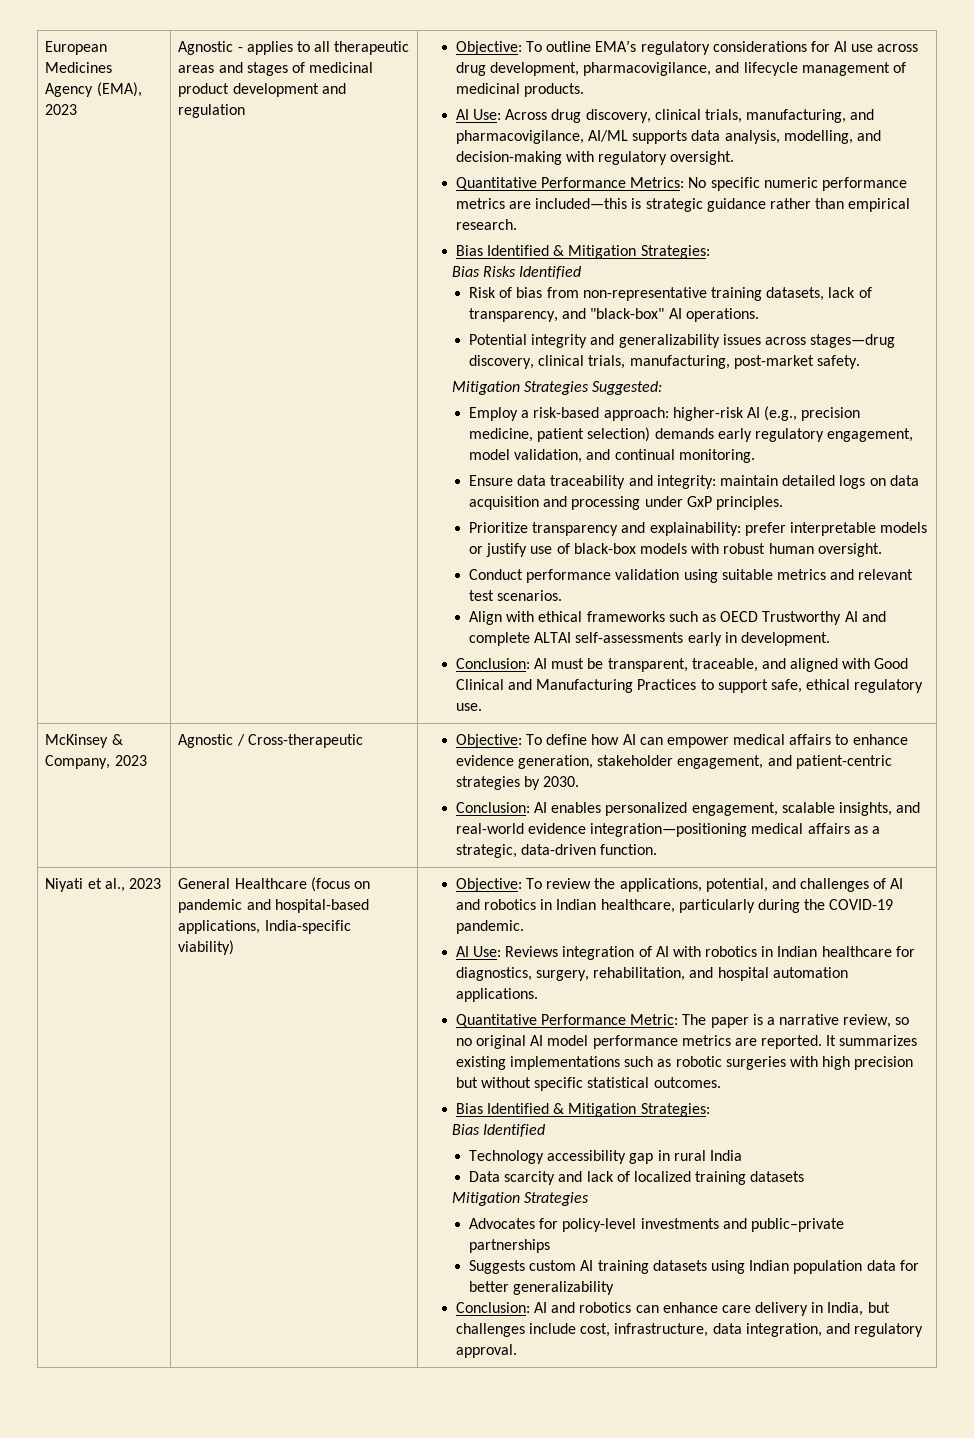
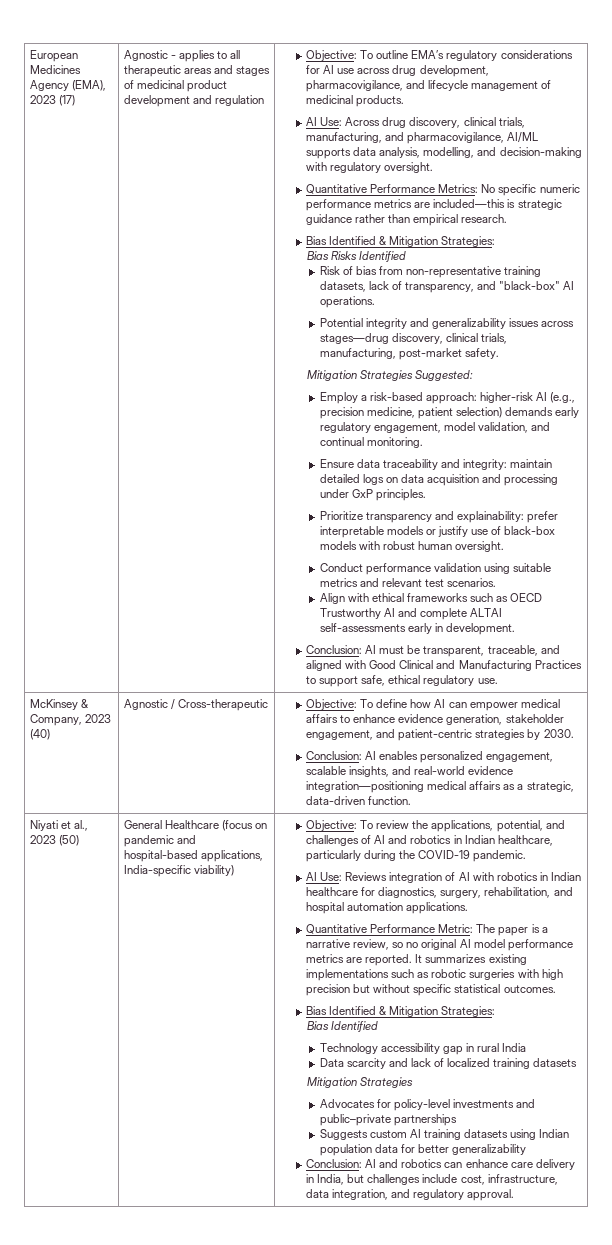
(78, 109) none -> [58,95,75,106] (17)
(147, 760) none -> [29,729,50,740] (40)
(162, 883) none -> [58,835,79,846] (50)

